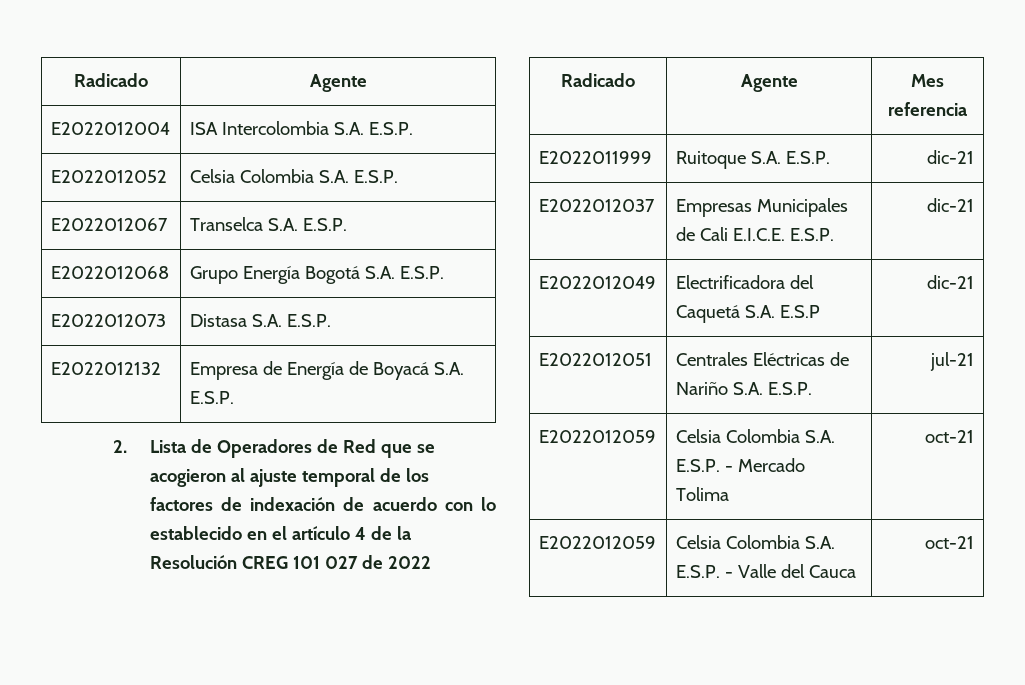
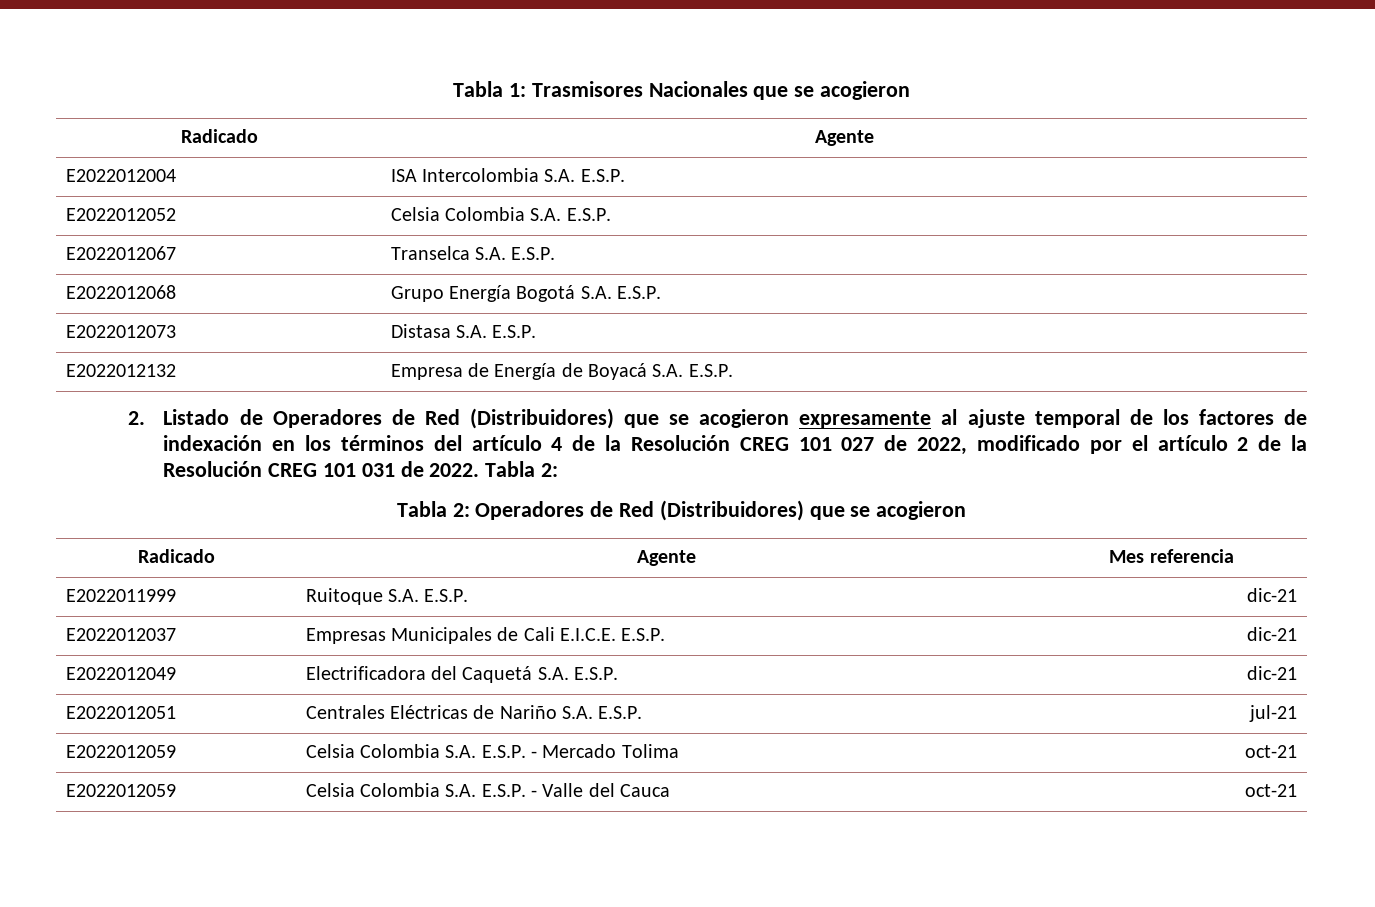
(74, 80) none -> [453,81,910,100] Tabla 1: Trasmisores Nacionales que se acogieron //
[149,440,186,453] Lista -> [163,409,230,425] Listado
[380,444,435,458] [149,469,226,487] que se acogieron -> [469,408,932,429] (Distribuidores) que se acogieron expresamente
[343,497,496,511] [149,526,287,540] de acuerdo con lo establecido en el -> [272,435,462,451] en los términos del
[387,556,431,569] 2022 -> [917,435,1308,455] [163,461,559,477] [396,500,967,521] 2022, modificado por el artículo 2 de la Resolución CREG 101 031 de 2022. Tabla 2: // Tabla 2: Operadores de Red (Distribuidores) que se acogieron
[779,305,820,318] E.S.P -> [574,667,619,680] E.S.P.

